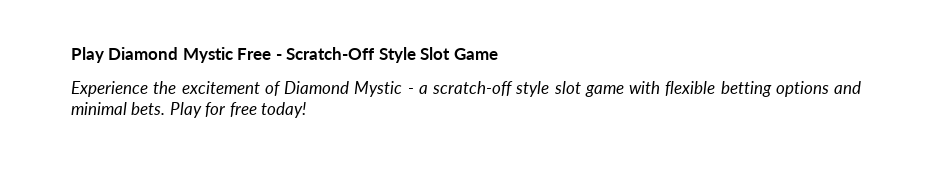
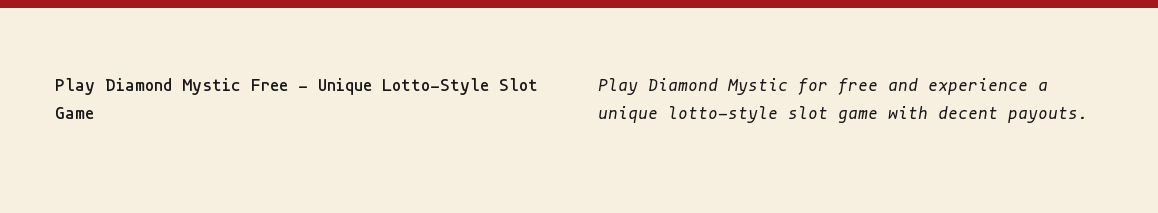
[286,47,416,63] Scratch-Off Style -> [318,78,489,95] Unique Lotto-Style
[71,81,861,97] [71,102,307,118] Experience the excitement of Diamond Mystic - a scratch-off style slot game with flexible betting options and minimal bets. Play for free today! -> [598,78,1048,95] [598,106,1088,123] Play Diamond Mystic for free and experience a unique lotto-style slot game with decent payouts.

